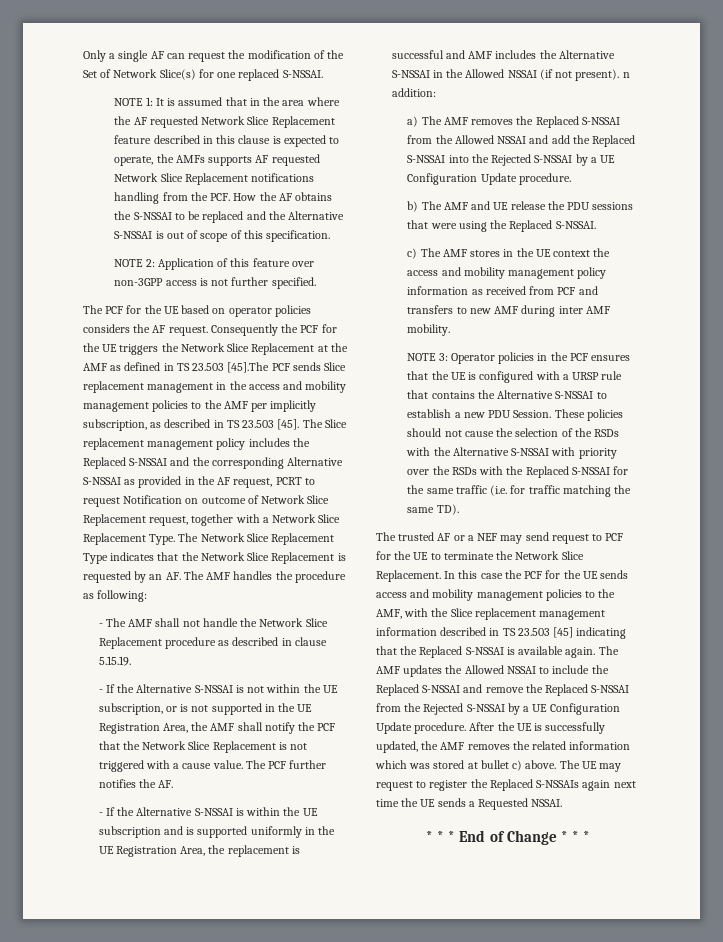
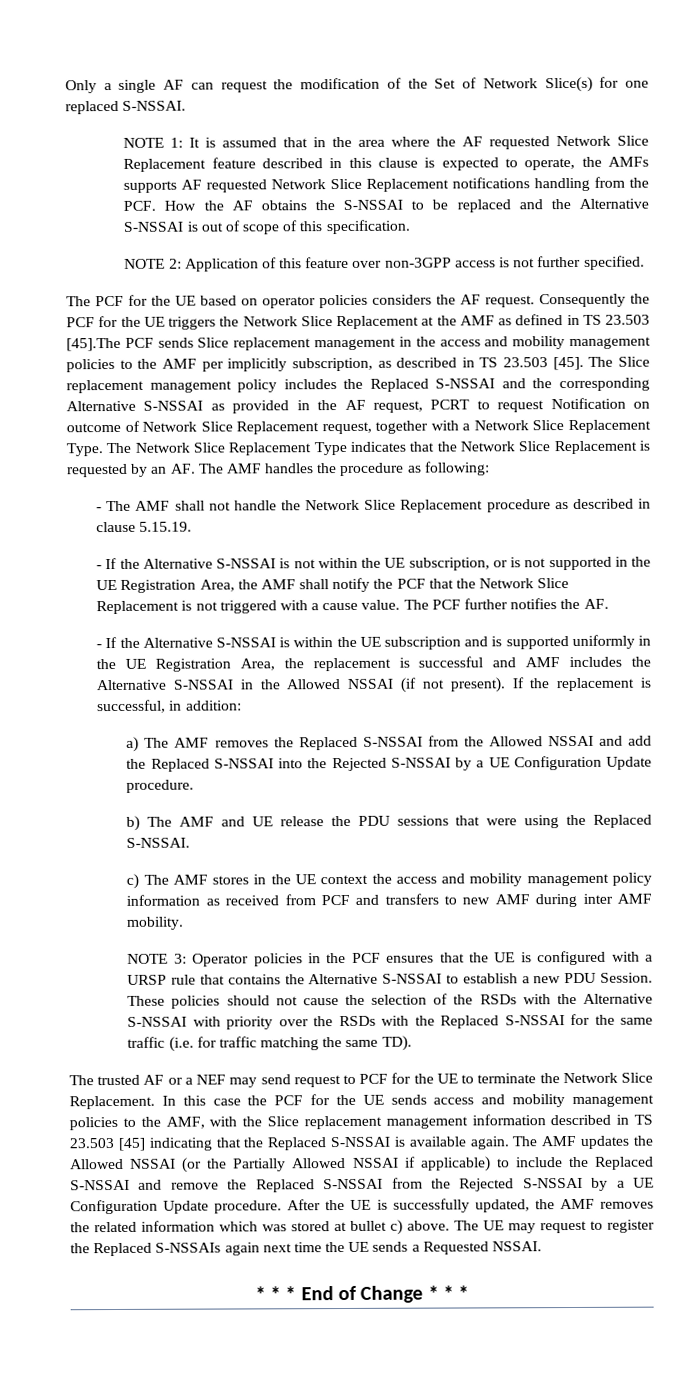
[622,72,630,78] n -> [511,677,651,692] [97,699,183,714] If the replacement is successful, in
(536, 670) none -> [182,1156,491,1173] (or the Partially Allowed NSSAI if applicable)

